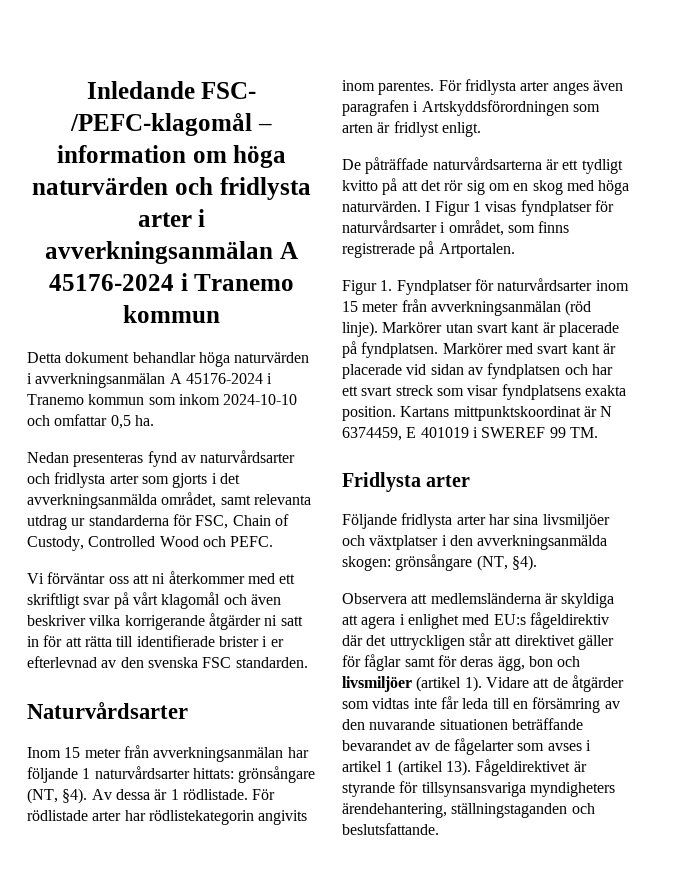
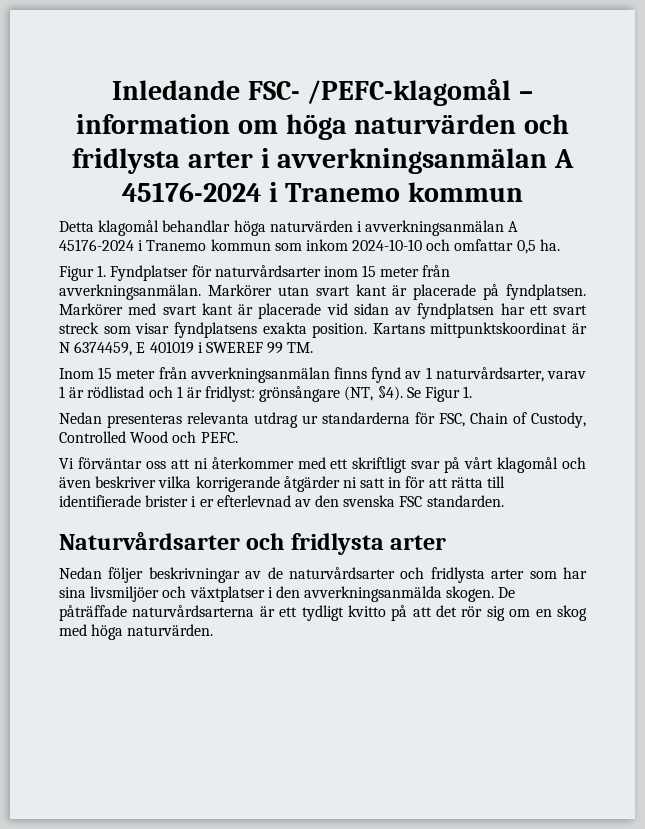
[65,352,130,363] dokument -> [98,220,160,236] klagomål
[27,450,296,467] [27,472,240,488] [27,492,251,509] Nedan presenteras fynd av naturvårdsarter och fridlysta arter som gjorts i det avverkningsanmälda området, samt -> [59,265,451,281] [59,284,586,300] [59,303,587,319] [59,322,587,338] [59,341,314,356] [59,367,586,383] [59,386,473,402] [59,412,182,428] Figur 1. Fyndplatser för naturvårdsarter inom 15 meter från avverkningsanmälan. Markörer utan svart kant är placerade på fyndplatsen. Markörer med svart kant är placerade vid sidan av fyndplatsen har ett svart streck som visar fyndplatsens exakta position. Kartans mittpunktskoordinat är N 6374459, E 401019 i SWEREF 99 TM. // Inom 15 meter från avverkningsanmälan finns fynd av 1 naturvårdsarter, varav 1 är rödlistad och 1 är fridlyst: grönsångare (NT, §4). Se Figur 1. // Nedan presenteras
[27,745,309,762] [27,766,316,783] [27,788,276,804] [27,810,308,825] [342,79,623,95] [342,100,600,116] [342,121,481,137] // Inom 15 meter från avverkningsanmälan har följande 1 naturvårdsarter hittats: grönsångare (NT, §4). Av dessa är 1 rödlistade. För rödlistade arter har rödlistekategorin angivits inom parentes. För fridlysta arter anges även paragrafen i Artskyddsförordningen som arten är fridlyst enligt. // -> [246,533,447,555] [59,567,587,583] [59,586,495,602] och fridlysta arter // Nedan följer beskrivningar av de naturvårdsarter och fridlysta arter som har sina livsmiljöer och växtplatser i den avverkningsanmälda skogen.
[425,200,614,216] [342,220,570,236] [342,241,515,258] [342,278,629,295] [342,299,592,316] [342,321,619,337] [342,341,616,358] [342,363,613,379] [342,384,626,400] [342,406,613,421] [342,427,598,441] [342,472,471,492] [342,513,610,529] [342,535,608,550] [342,554,537,571] [342,593,615,608] [342,612,609,629] [342,633,614,650] [342,654,581,671] [342,675,624,692] [342,696,620,713] [342,718,583,730] [342,738,591,755] [342,759,587,776] [342,781,615,797] [342,803,595,818] [342,823,439,835] I Figur 1 visas fyndplatser för naturvårdsarter i området, som finns registrerade på Artportalen. // Figur 1. Fyndplatser för naturvårdsarter inom 15 meter från avverkningsanmälan (röd linje). Markörer utan svart kant är placerade på fyndplatsen. Markörer med svart kant är placerade vid sidan av fyndplatsen och har ett svart streck som visar fyndplatsens exakta position. Kartans mittpunktskoordinat är N 6374459, E 401019 i SWEREF 99 TM. // Fridlysta arter // Följande fridlysta arter har sina livsmiljöer och växtplatser i den avverkningsanmälda skogen: grönsångare (NT, §4). // Observera att medlemsländerna är skyldiga att agera i enlighet med EU:s fågeldirektiv där det uttryckligen står att direktivet gäller för fåglar samt för deras ägg, bon och livsmiljöer (artikel 1). Vidare att de åtgärder som vidtas inte får leda till en försämring av den nuvarande situationen beträffande bevarandet av de fågelarter som avses i artikel 1 (artikel 13). Fågeldirektivet är styrande för tillsynsansvariga myndigheters ärendehantering, ställningstaganden och beslutsfattande. -> (214, 630) none

